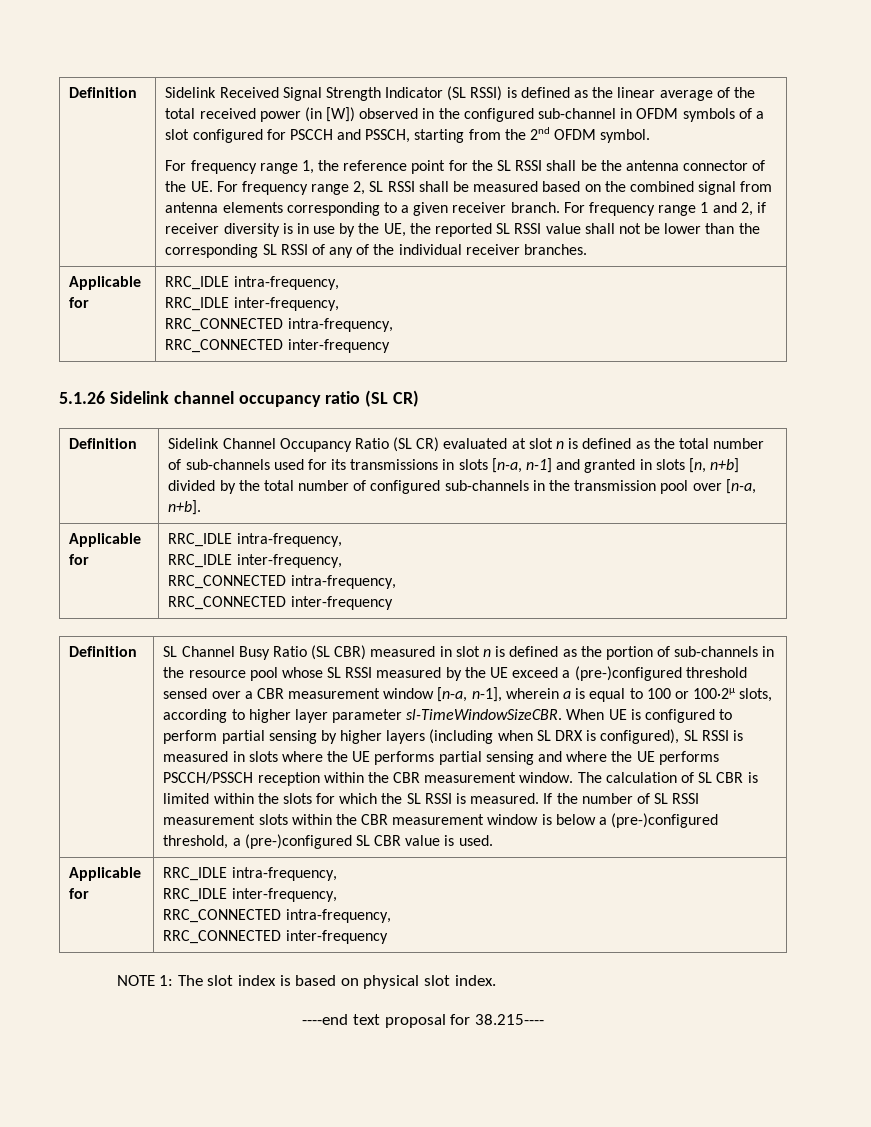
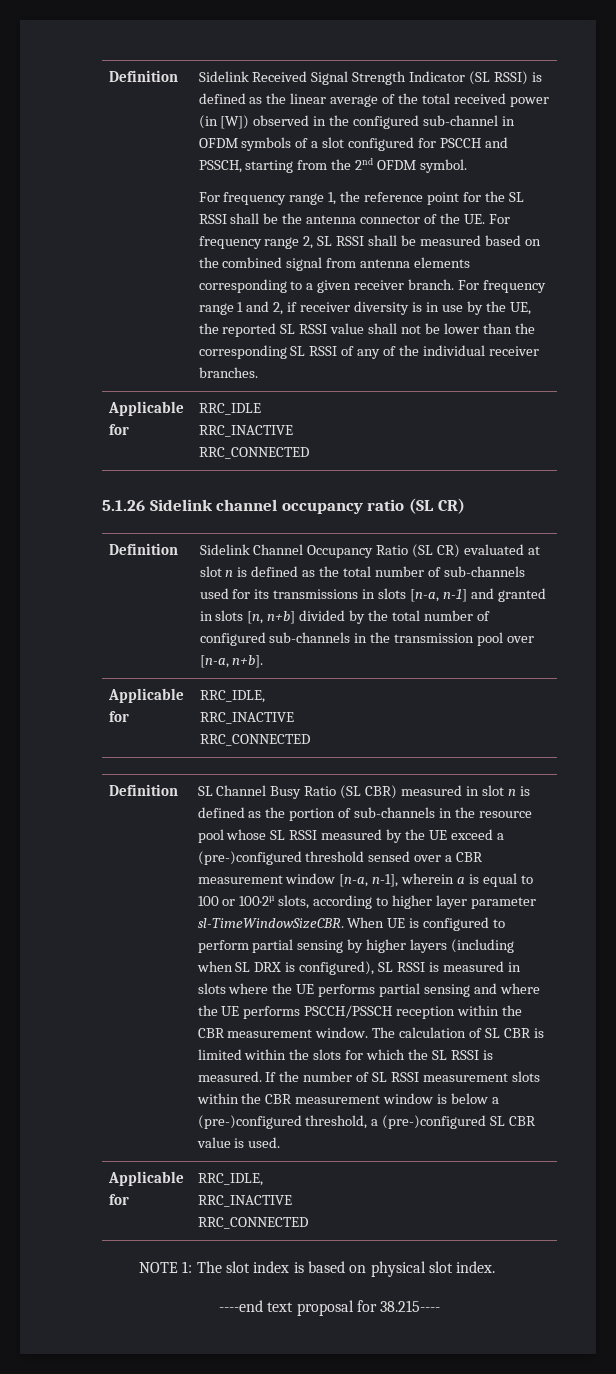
[233,276,339,290] [165,297,339,311] [165,318,393,332] [165,339,390,353] intra-frequency, // RRC_IDLE inter-frequency, // RRC_CONNECTED intra-frequency, // RRC_CONNECTED inter-frequency -> [198,425,293,437] [198,447,309,459] // RRC_INACTIVE // RRC_CONNECTED
[168,533,342,547] [168,554,342,568] [168,575,396,589] [168,596,393,610] RRC_IDLE intra-frequency, // RRC_IDLE inter-frequency, // RRC_CONNECTED intra-frequency, // RRC_CONNECTED inter-frequency -> [199,690,265,703] [199,712,294,724] [199,734,310,746] RRC_IDLE, // RRC_INACTIVE // RRC_CONNECTED
[163,867,337,881] [163,888,337,902] [163,909,391,923] [163,930,388,944] RRC_IDLE intra-frequency, // RRC_IDLE inter-frequency, // RRC_CONNECTED intra-frequency, // RRC_CONNECTED inter-frequency -> [197,1173,263,1186] [197,1195,292,1207] [197,1217,308,1229] RRC_IDLE, // RRC_INACTIVE // RRC_CONNECTED

